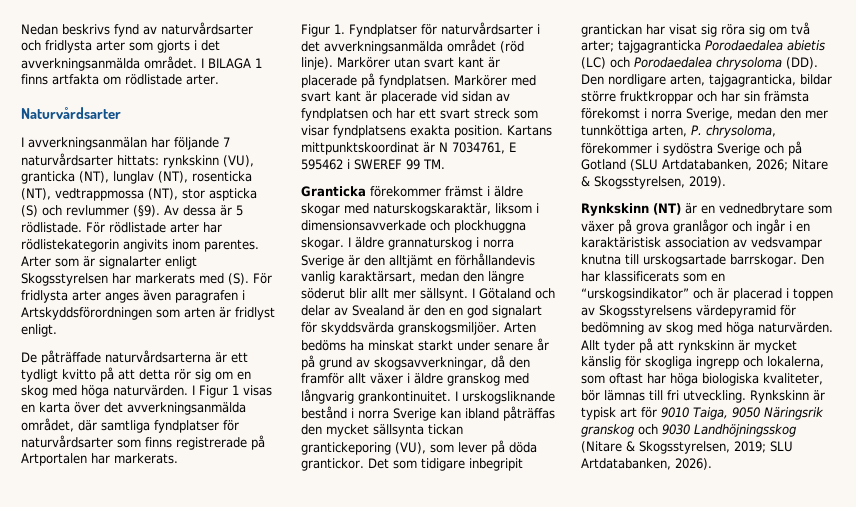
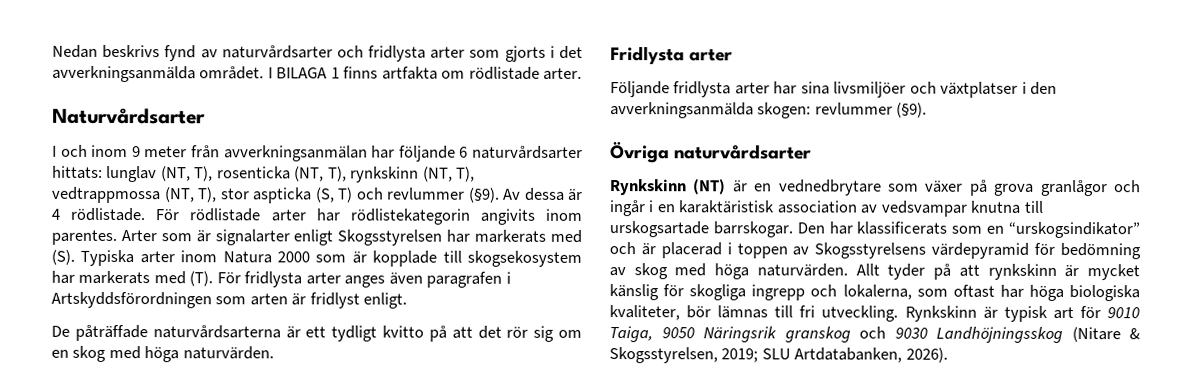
(24, 142) none -> [60,144,221,159] och inom 9 meter från
[223,137,230,147] 7 -> [459,146,469,158] 6
[163,155,254,168] [21,171,252,184] [21,188,257,201] [21,205,38,217] rynkskinn (VU), granticka (NT), lunglav (NT), rosenticka (NT), vedtrappmossa (NT), stor aspticka (S) -> [106,165,476,183] [51,186,353,204] lunglav (NT, T), rosenticka (NT, T), rynkskinn (NT, T), vedtrappmossa (NT, T), stor aspticka (S, T)
[236,205,243,216] 5 -> [51,208,60,220] 4
(249, 279) none -> [80,249,582,267] [51,270,214,287] Typiska arter inom Natura 2000 som är kopplade till skogsekosystem har markerats med (T).
[139,369,170,380] detta -> [477,325,502,339] det
[192,385,272,398] [21,402,246,415] [21,418,239,433] [21,435,265,450] [21,453,178,466] [301,22,540,37] [301,39,524,54] [301,57,500,70] [301,73,536,88] [301,91,510,104] [301,108,538,121] [301,125,552,138] [301,142,516,155] [301,159,445,170] [301,186,523,197] [301,203,539,216] [301,220,526,233] [301,237,514,250] [301,253,535,268] [301,271,524,284] [301,288,555,301] [301,305,542,318] [301,322,536,335] [301,338,549,351] [301,355,530,370] [301,373,529,386] [301,389,555,404] [301,406,555,421] [301,424,463,437] [301,440,537,455] [301,458,523,471] [581,22,810,37] [581,40,825,53] [581,57,818,70] [581,74,832,87] [581,91,809,104] [581,108,828,121] [581,125,776,138] [581,141,802,156] [581,159,828,171] [581,176,726,189] I Figur 1 visas en karta över det avverkningsanmälda området, där samtliga fyndplatser för naturvårdsarter som finns registrerade på Artportalen har markerats. // Figur 1. Fyndplatser för naturvårdsarter i det avverkningsanmälda området (röd linje). Markörer utan svart kant är placerade på fyndplatsen. Markörer med svart kant är placerade vid sidan av fyndplatsen och har ett svart streck som visar fyndplatsens exakta position. Kartans mittpunktskoordinat är N 7034761, E 595462 i SWEREF 99 TM. // Granticka förekommer främst i äldre skogar med naturskogskaraktär, liksom i dimensionsavverkade och plockhuggna skogar. I äldre grannaturskog i norra Sverige är den alltjämt en förhållandevis vanlig karaktärsart, medan den längre söderut blir allt mer sällsynt. I Götaland och delar av Svealand är den en god signalart för skyddsvärda granskogsmiljöer. Arten bedöms ha minskat starkt under senare år på grund av skogsavverkningar, då den framför allt växer i äldre granskog med långvarig grankontinuitet. I urskogsliknande bestånd i norra Sverige kan ibland påträffas den mycket sällsynta tickan grantickeporing (VU), som lever på döda grantickor. Det som tidigare inbegripit grantickan har visat sig röra sig om två arter; tajgagranticka Porodaedalea abietis (LC) och Porodaedalea chrysoloma (DD). Den nordligare arten, tajgagranticka, bildar större fruktkroppar och har sin främsta förekomst i norra Sverige, medan den mer tunnköttiga arten, P. chrysoloma, förekommer i sydöstra Sverige och på Gotland (SLU Artdatabanken, 2026; Nitare & Skogsstyrelsen, 2019). -> [610,46,734,65] [610,81,1058,98] [610,102,928,119] [610,141,813,164] // Fridlysta arter // Följande fridlysta arter har sina livsmiljöer och växtplatser i den avverkningsanmälda skogen: revlummer (§9). // Övriga naturvårdsarter

